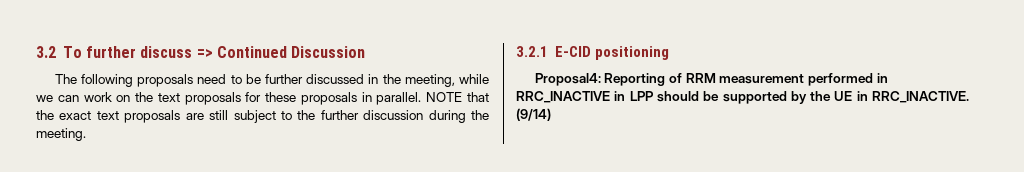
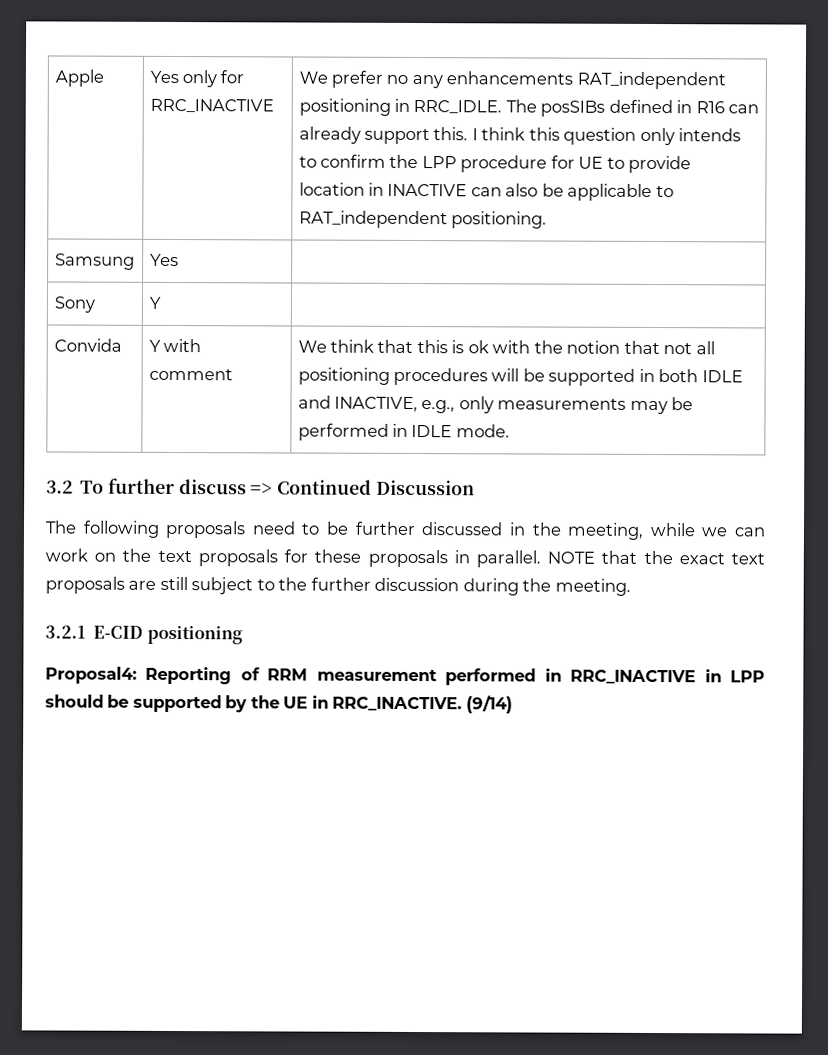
(36, 52) none -> [54,69,104,87] [149,70,245,88] [149,98,274,113] [298,70,726,90] [298,98,760,117] [298,126,742,146] [298,154,692,174] [298,182,674,201] [298,210,548,229] [54,253,135,270] [149,253,179,267] [53,296,95,313] [148,296,161,309] [53,338,122,352] [148,338,202,353] [148,368,233,381] [297,339,715,355] [297,367,743,386] [297,395,694,415] [297,423,510,441] Apple | Yes only for RRC_INACTIVE | We prefer no any enhancements RAT_independent positioning in RRC_IDLE. The posSIBs defined in R16 can already support this. I think this question only intends to confirm the LPP procedure for UE to provide location in INACTIVE can also be applicable to RAT_independent positioning. // Samsung | Yes | // Sony | Y | // Convida | Y with comment | We think that this is ok with the notion that not all positioning procedures will be supported in both IDLE and INACTIVE, e.g., only measurements may be performed in IDLE mode. //

